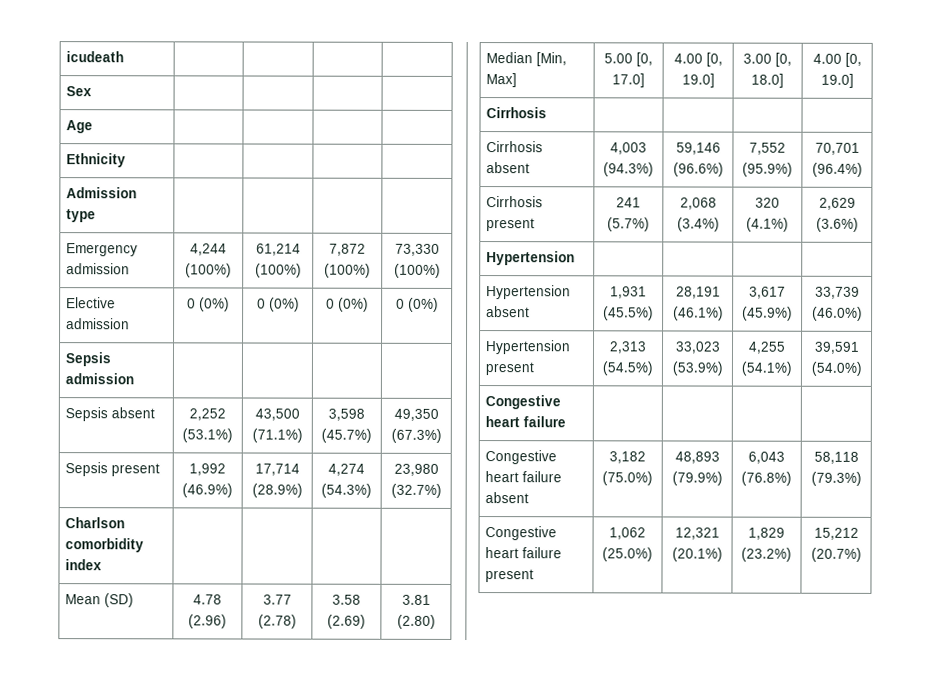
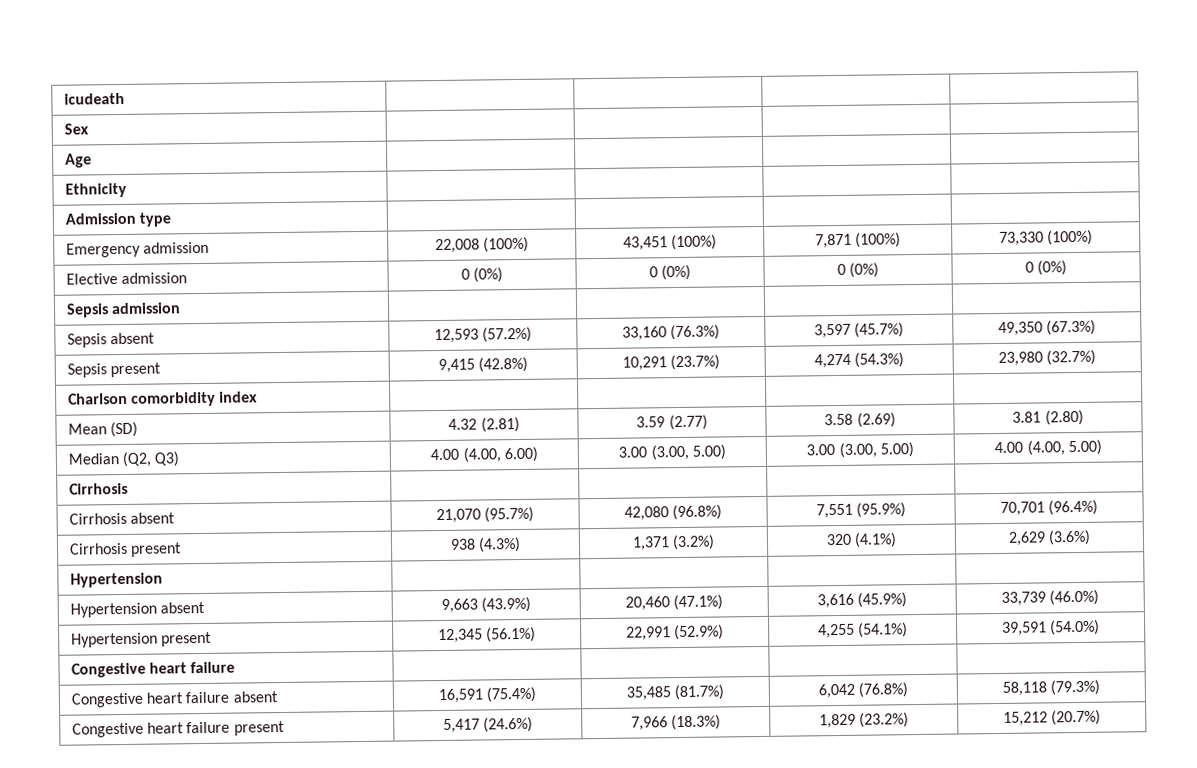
[190,243,227,256] [185,263,232,278] [255,243,301,256] [254,263,302,278] [328,243,366,256] 4,244 (100%) | 61,214 (100%) | 7,872 -> [434,236,530,254] [622,234,718,251] [814,233,852,249] 22,008 (100%) | 43,451 (100%) | 7,871
[189,408,226,421] [182,428,233,443] [254,408,300,421] [251,428,303,443] [327,408,365,421] 2,252 (53.1%) | 43,500 (71.1%) | 3,598 -> [433,326,533,344] [621,324,721,341] [813,323,851,339] 12,593 (57.2%) | 33,160 (76.3%) | 3,597
[189,463,226,476] [182,483,233,498] [254,463,300,476] [251,483,303,498] 1,992 (46.9%) | 17,714 (28.9%) -> [437,356,529,374] [621,354,721,371] 9,415 (42.8%) | 10,291 (23.7%)
[193,594,222,605] [188,614,227,629] [262,594,292,605] [257,614,297,629] 4.78 (2.96) | 3.77 (2.78) -> [448,416,520,433] [636,414,708,431] 4.32 (2.81) | 3.59 (2.77)
[535,52,567,67] [485,73,517,88] [604,52,653,67] [612,73,645,88] [673,52,723,67] [681,73,715,88] [743,52,792,67] [751,73,784,88] [812,52,862,67] [820,73,854,88] [Min, Max] | 5.00 [0, 17.0] | 4.00 [0, 19.0] | 3.00 [0, 18.0] | 4.00 [0, 19.0] -> [122,451,181,467] [430,446,538,463] [618,444,726,461] [806,442,914,458] [994,439,1102,456] (Q2, Q3) | 4.00 (4.00, 6.00) | 3.00 (3.00, 5.00) | 3.00 (3.00, 5.00) | 4.00 (4.00, 5.00)
[610,142,647,155] [603,162,654,177] [675,142,721,155] [672,162,724,177] [749,142,786,155] 4,003 (94.3%) | 59,146 (96.6%) | 7,552 -> [435,506,535,524] [623,504,723,521] [815,503,853,519] 21,070 (95.7%) | 42,080 (96.8%) | 7,551
[616,197,641,208] [607,217,650,232] [679,197,717,210] [676,217,720,232] 241 (5.7%) | 2,068 (3.4%) -> [449,536,522,553] [631,534,716,551] 938 (4.3%) | 1,371 (3.2%)
[610,286,647,299] [603,306,654,321] [675,286,721,299] [672,306,724,321] [749,286,786,299] 1,931 (45.5%) | 28,191 (46.1%) | 3,617 -> [440,596,532,613] [624,594,724,611] [816,593,854,609] 9,663 (43.9%) | 20,460 (47.1%) | 3,616
[609,341,647,354] [602,361,653,376] [674,341,721,354] [671,361,723,376] 2,313 (54.5%) | 33,023 (53.9%) -> [437,626,537,644] [625,624,725,641] 12,345 (56.1%) | 22,991 (52.9%)
[609,451,646,464] [602,471,653,486] [674,451,720,464] [671,471,723,486] [748,451,785,464] 3,182 (75.0%) | 48,893 (79.9%) | 6,043 -> [437,686,537,704] [625,684,725,701] [817,683,855,699] 16,591 (75.4%) | 35,485 (81.7%) | 6,042
[609,527,646,540] [602,547,653,562] [674,527,720,540] [671,547,723,562] 1,062 (25.0%) | 12,321 (20.1%) -> [442,716,534,733] [630,714,722,731] 5,417 (24.6%) | 7,966 (18.3%)

